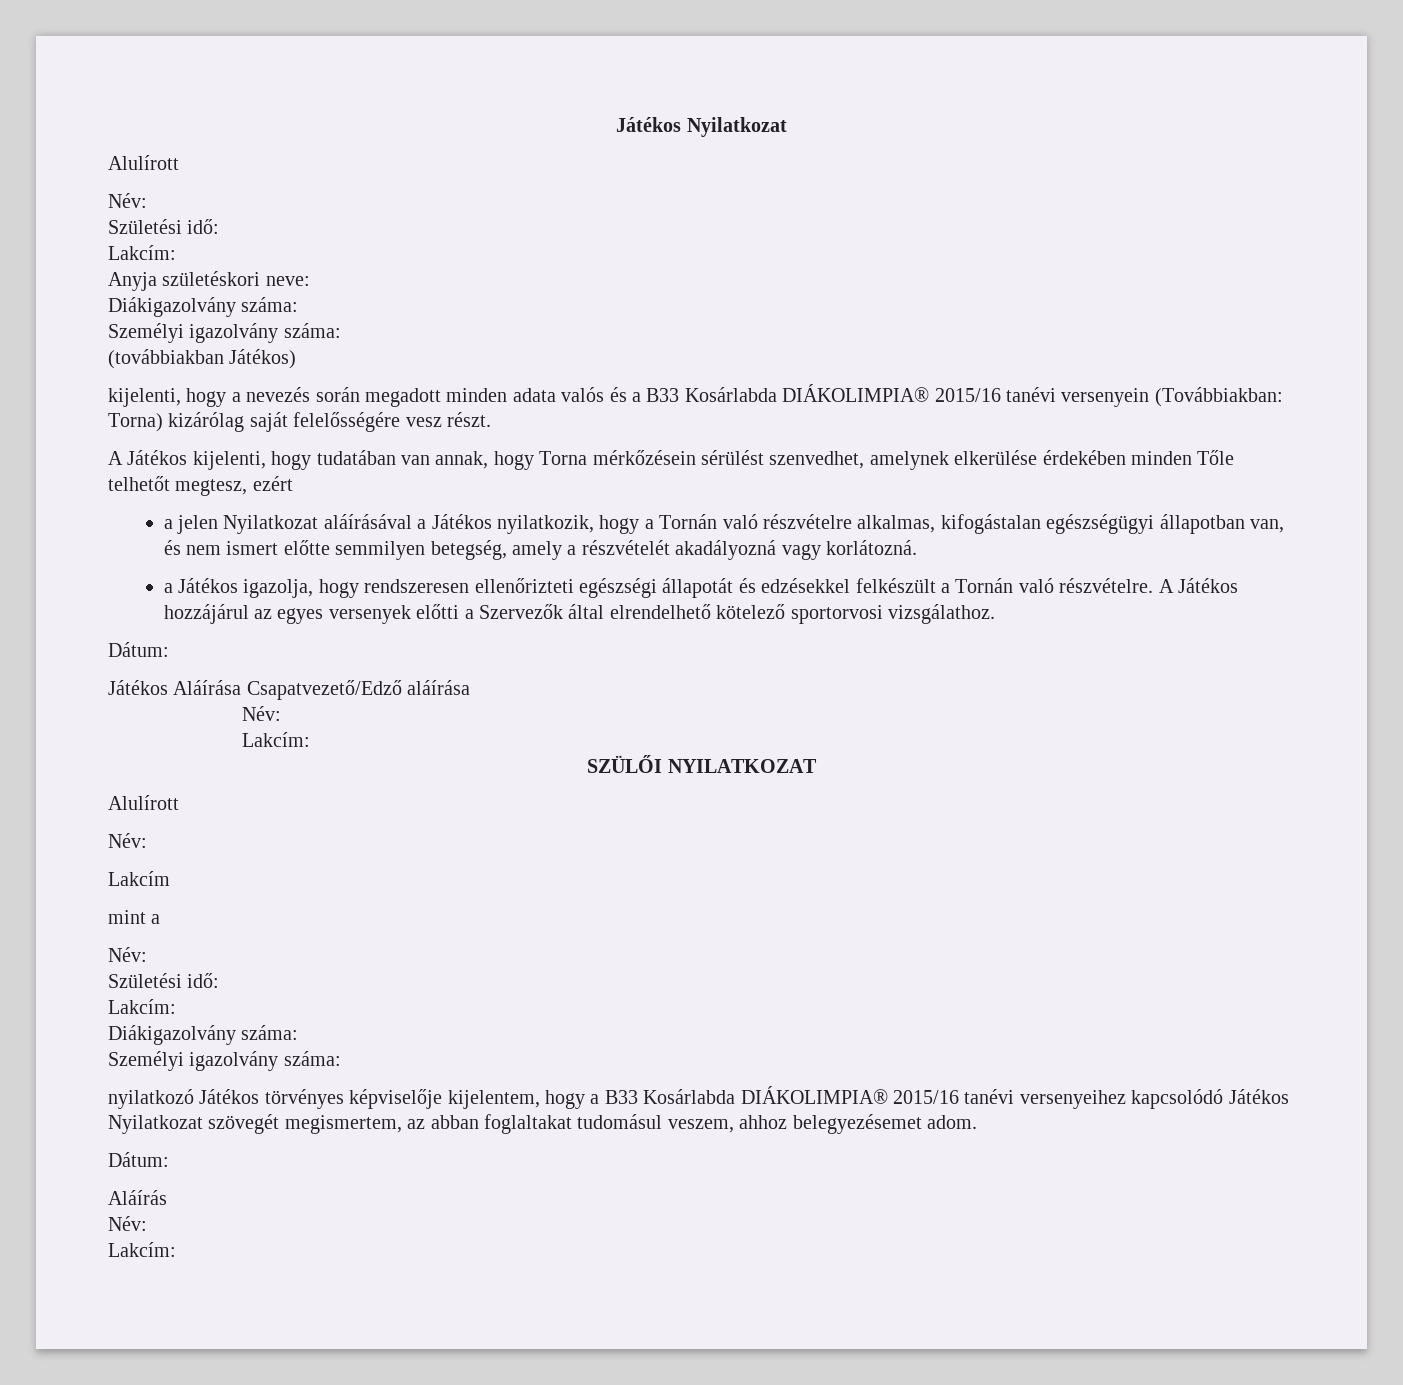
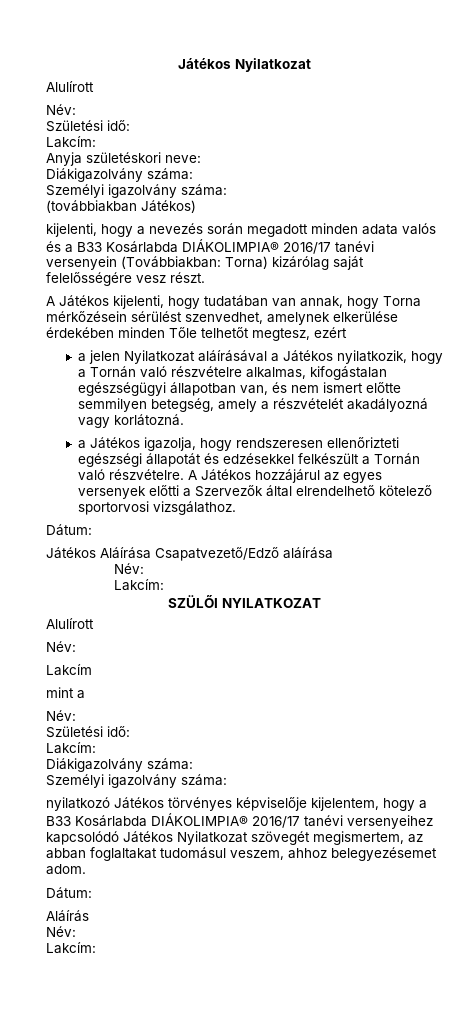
[934,388,1001,402] 2015/16 -> [283,242,331,254] 2016/17
[892,1090,959,1104] 2015/16 -> [252,816,300,828] 2016/17

